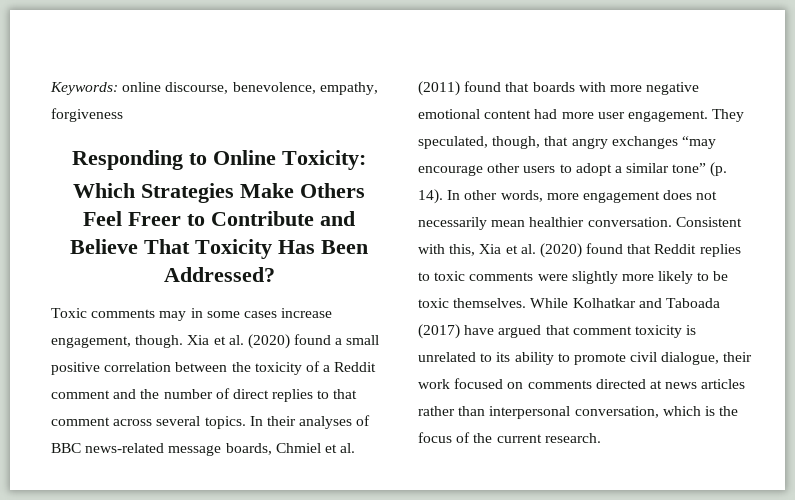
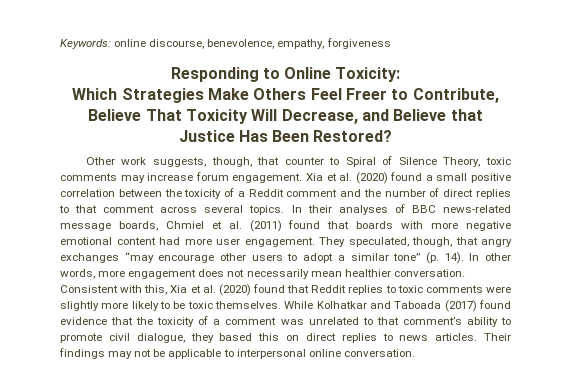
[211,211,355,226] Contribute and -> [412,88,499,103] Contribute,
[278,240,368,254] [163,267,275,282] [51,308,333,321] [51,335,184,348] Has Been Addressed? // Toxic comments may in some cases increase engagement, though. -> [251,109,483,124] [178,130,393,142] [85,156,511,167] [60,172,303,183] Will Decrease, and Believe that Justice Has Been Restored? // Other work suggests, though, that counter to Spiral of Silence Theory, toxic comments may increase forum engagement.
[464,325,697,338] [418,352,511,362] have argued that comment toxicity is unrelated to its -> [478,300,511,309] [60,316,462,327] found evidence that the toxicity of a comment was unrelated to that comment’s
[723,352,753,362] [418,378,746,389] [418,406,739,419] [418,432,601,443] their work focused on comments directed at news articles rather than interpersonal conversation, which is the focus of the current research. -> [190,333,511,343] [59,348,415,359] they based this on direct replies to news articles. Their findings may not be applicable to interpersonal online conversation.

